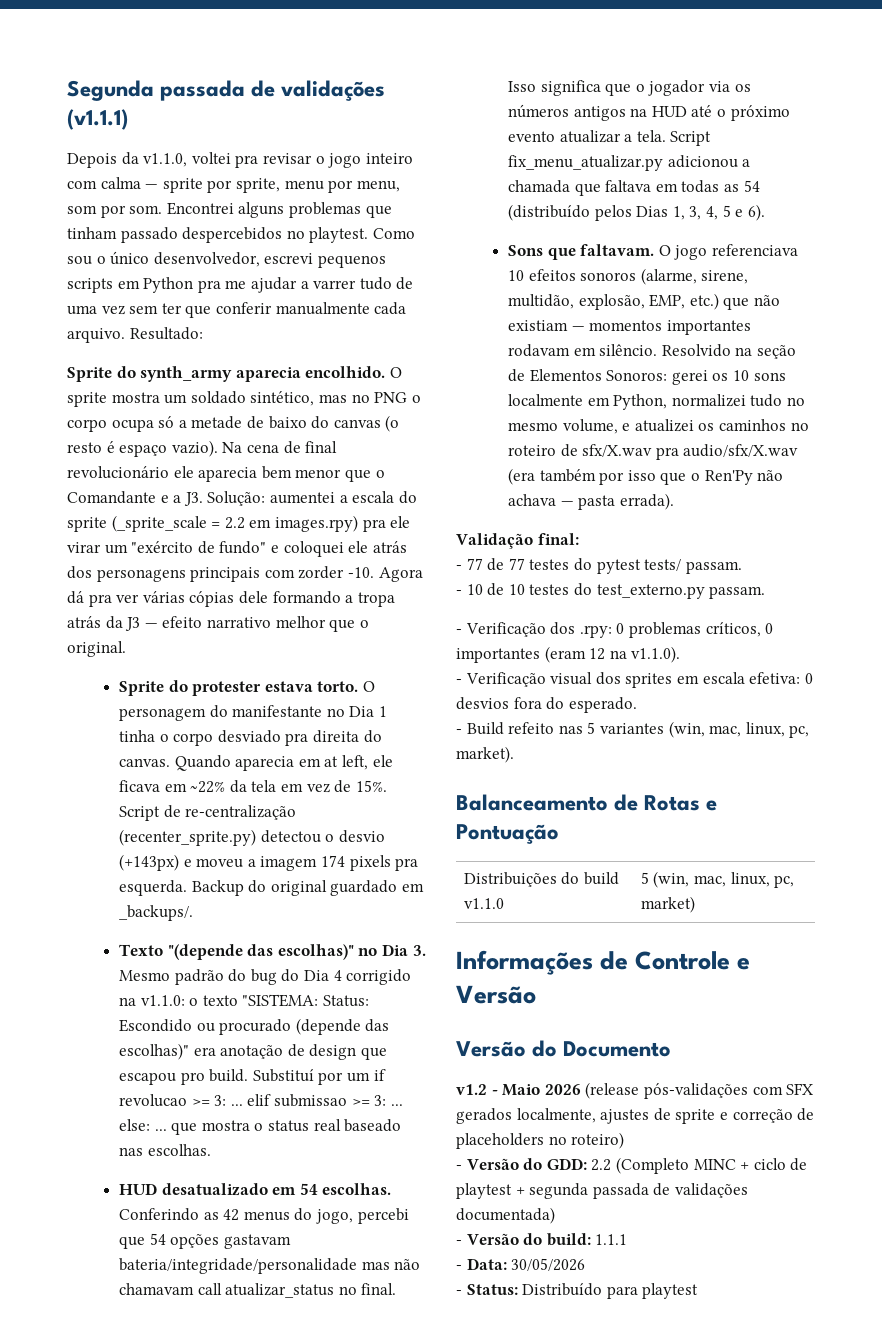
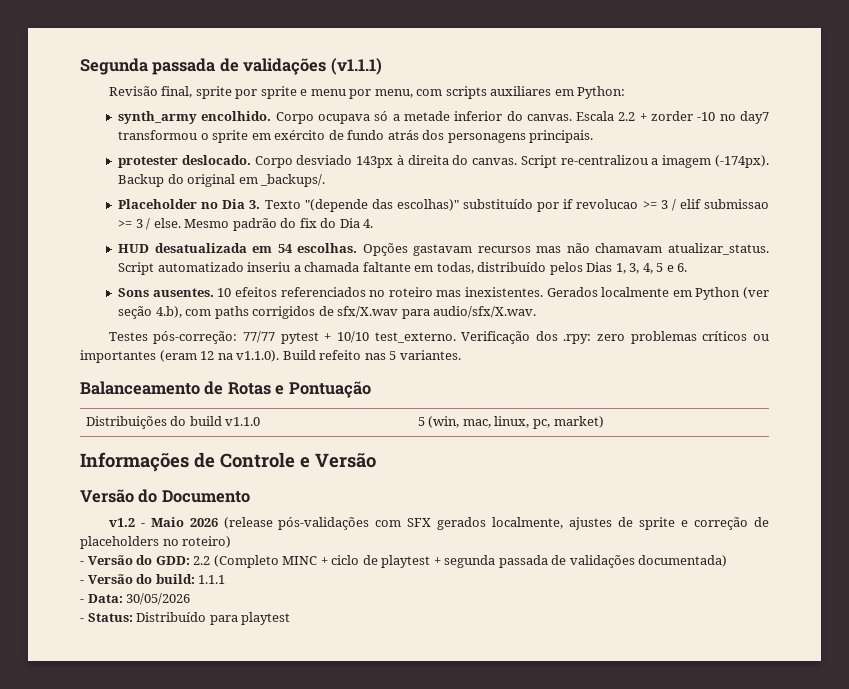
[67,152,413,168] [67,177,400,193] [67,202,392,218] [67,227,415,243] [67,251,386,268] [67,277,414,293] [67,302,407,318] [67,327,203,343] [67,366,402,382] [67,391,421,407] [67,415,400,432] [67,440,338,457] [67,466,385,482] [67,491,417,506] [67,515,411,532] [67,541,407,557] [67,566,423,582] [67,591,395,607] [67,616,369,632] [67,641,126,657] [118,680,375,696] [118,705,387,721] [118,730,382,746] [118,755,393,771] [118,780,387,793] [118,805,297,821] [118,829,385,846] [118,854,419,871] [118,880,187,896] Depois da v1.1.0, voltei pra revisar o jogo inteiro com calma — sprite por sprite, menu por menu, som por som. Encontrei alguns problemas que tinham passado despercebidos no playtest. Como sou o único desenvolvedor, escrevi pequenos scripts em Python pra me ajudar a varrer tudo de uma vez sem ter que conferir manualmente cada arquivo. Resultado: // Sprite do synth_army aparecia encolhido. O sprite mostra um soldado sintético, mas no PNG o corpo ocupa só a metade de baixo do canvas (o resto é espaço vazio). Na cena de final revolucionário ele aparecia bem menor que o Comandante e a J3. Solução: aumentei a escala do sprite (_sprite_scale = 2.2 em images.rpy) pra ele virar um "exército de fundo" e coloquei ele atrás dos personagens principais com zorder -10. Agora dá pra ver várias cópias dele formando a tropa atrás da J3 — efeito narrativo melhor que o original. // Sprite do protester estava torto. O personagem do manifestante no Dia 1 tinha o corpo desviado pra direita do canvas. Quando aparecia em at left, ele ficava em ~22% da tela em vez de 15%. Script de re-centralização (recenter_sprite.py) detectou o desvio (+143px) e moveu a imagem 174 pixels pra esquerda. -> [108,86,626,99] [118,111,769,124] [118,130,594,143] [118,155,769,168] Revisão final, sprite por sprite e menu por menu, com scripts auxiliares em Python: // synth_army encolhido. Corpo ocupava só a metade inferior do canvas. Escala 2.2 + zorder -10 no day7 transformou o sprite em exército de fundo atrás dos personagens principais. // protester deslocado. Corpo desviado 143px à direita do canvas. Script re-centralizou a imagem (-174px).
[330,880,398,896] guardado -> (236, 180) none
[118,944,426,960] Texto "(depende das escolhas)" no Dia 3. -> [118,199,769,212] [118,218,181,230] Placeholder no Dia 3. Texto "(depende das escolhas)" substituído por if revolucao >= 3 / elif submissao >= 3 / else.
[250,969,277,985] bug -> [299,218,317,228] fix
[333,969,412,985] [118,994,369,1007] [118,1018,390,1035] [118,1043,387,1060] [118,1069,386,1085] [118,1094,403,1107] [118,1119,402,1135] [118,1144,211,1156] [118,1183,268,1196] 4 corrigido na v1.1.0: o texto "SISTEMA: Status: Escondido ou procurado (depende das escolhas)" era anotação de design que escapou pro build. Substituí por um if revolucao >= 3: ... elif submissao >= 3: ... else: ... que mostra o status real baseado nas escolhas. // HUD desatualizado -> [363,219,374,228] [118,243,247,253] 4. // HUD desatualizada
[118,1208,409,1224] [118,1233,291,1249] [118,1258,421,1274] [118,1283,397,1298] [507,80,751,96] [507,104,790,121] [507,130,712,146] [507,155,751,171] [507,180,760,196] [507,204,590,221] Conferindo as 42 menus do jogo, percebi que 54 opções gastavam bateria/integridade/personalidade mas não chamavam call atualizar_status no final. Isso significa que o jogador via os números antigos na HUD até o próximo evento atualizar a tela. Script fix_menu_atualizar.py adicionou a chamada que faltava em todas as 54 (distribuído -> [362,243,769,256] [118,262,547,275] Opções gastavam recursos mas não chamavam atualizar_status. Script automatizado inseriu a chamada faltante em todas, distribuído
[747,204,765,221] 6). -> [677,263,688,272] 6.
[547,244,798,260] [507,268,749,285] [507,293,780,310] [507,320,751,335] [507,344,796,359] [507,369,786,385] [507,394,805,410] [507,419,809,434] [507,444,799,460] [507,468,784,485] [507,493,674,510] [456,533,579,549] [456,558,742,574] [456,583,766,599] [456,622,774,638] que faltavam. O jogo referenciava 10 efeitos sonoros (alarme, sirene, multidão, explosão, EMP, etc.) que não existiam — momentos importantes rodavam em silêncio. Resolvido na seção de Elementos Sonoros: gerei os 10 sons localmente em Python, normalizei tudo no mesmo volume, e atualizei os caminhos no roteiro de sfx/X.wav pra audio/sfx/X.wav (era também por isso que o Ren'Py não achava — pasta errada). // Validação final: // - 77 de 77 testes do pytest tests/ passam. // - 10 de 10 testes do test_externo.py passam. // - Verificação dos .rpy: 0 problemas críticos, 0 -> [152,287,769,300] [118,306,537,319] [108,331,769,344] ausentes. 10 efeitos referenciados no roteiro mas inexistentes. Gerados localmente em Python (ver seção 4.b), com paths corrigidos de sfx/X.wav para audio/sfx/X.wav. // Testes pós-correção: 77/77 pytest + 10/10 test_externo. Verificação dos .rpy: zero problemas críticos ou
[456,672,813,688] [456,697,637,713] [456,721,810,738] [456,746,514,763] // - Verificação visual dos sprites em escala efetiva: 0 desvios fora do esperado. // - Build refeito nas 5 variantes (win, mac, linux, pc, market). -> [282,350,461,360] Build refeito nas 5 variantes.

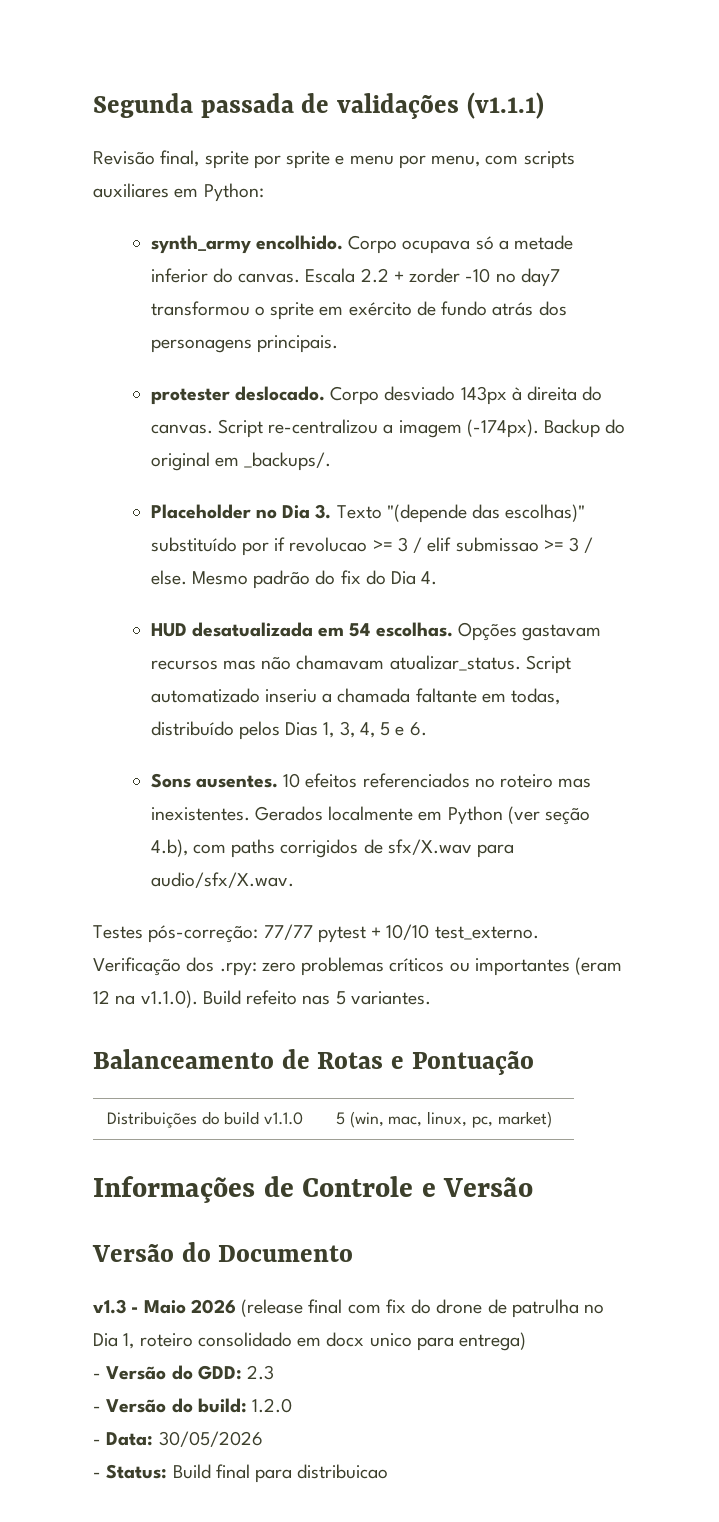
[108,518,135,527] v1.2 -> [93,1299,126,1314] v1.3
[278,517,770,530] [80,536,232,549] [80,555,728,568] pós-validações com SFX gerados localmente, ajustes de sprite e correção de placeholders no roteiro) // - Versão do GDD: 2.2 (Completo MINC + ciclo de playtest + segunda passada de validações documentada) -> [308,1299,605,1318] [93,1332,527,1351] [93,1365,275,1380] final com fix do drone de patrulha no Dia 1, roteiro consolidado em docx unico para entrega) // - Versão do GDD: 2.3
[198,575,226,584] 1.1.1 -> [252,1398,293,1413] 1.2.0
[136,612,291,625] Distribuído para playtest -> [172,1464,389,1483] Build final para distribuicao

